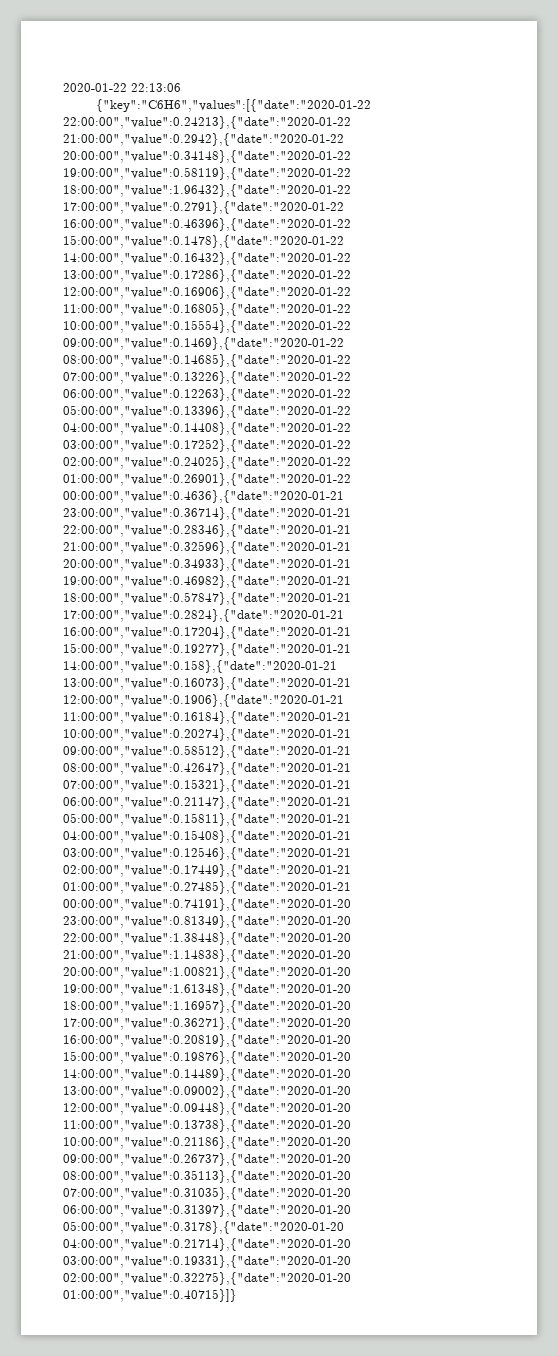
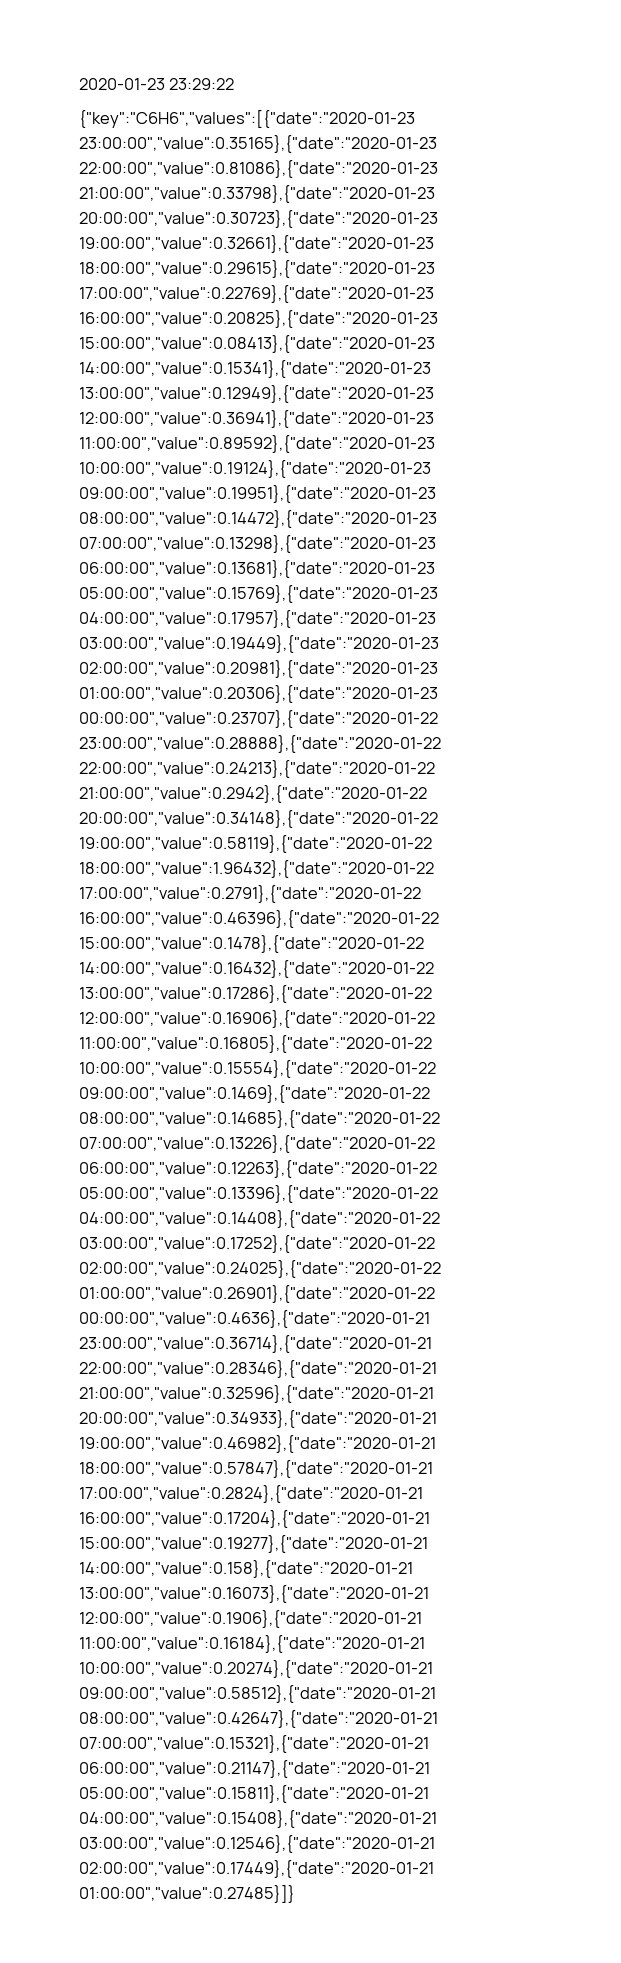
[63,83,181,92] [96,99,372,112] 2020-01-22 22:13:06 // {"key":"C6H6","values":[{"date":"2020-01-22 -> [79,78,235,90] [79,110,415,128] [79,135,437,153] [79,160,438,178] [79,185,435,203] [79,210,438,228] [79,235,434,253] [79,260,435,278] [79,285,434,303] [79,310,438,328] [79,335,435,353] [79,360,431,378] [79,385,434,403] [79,410,434,428] [79,435,435,453] [79,460,431,478] [79,485,436,503] [79,510,437,528] [79,535,436,553] [79,560,435,578] [79,585,438,603] [79,610,436,628] [79,635,439,653] [79,660,438,678] [79,685,438,703] [79,710,438,728] [79,735,441,753] 2020-01-23 23:29:22 // {"key":"C6H6","values":[{"date":"2020-01-23 23:00:00","value":0.35165},{"date":"2020-01-23 22:00:00","value":0.81086},{"date":"2020-01-23 21:00:00","value":0.33798},{"date":"2020-01-23 20:00:00","value":0.30723},{"date":"2020-01-23 19:00:00","value":0.32661},{"date":"2020-01-23 18:00:00","value":0.29615},{"date":"2020-01-23 17:00:00","value":0.22769},{"date":"2020-01-23 16:00:00","value":0.20825},{"date":"2020-01-23 15:00:00","value":0.08413},{"date":"2020-01-23 14:00:00","value":0.15341},{"date":"2020-01-23 13:00:00","value":0.12949},{"date":"2020-01-23 12:00:00","value":0.36941},{"date":"2020-01-23 11:00:00","value":0.89592},{"date":"2020-01-23 10:00:00","value":0.19124},{"date":"2020-01-23 09:00:00","value":0.19951},{"date":"2020-01-23 08:00:00","value":0.14472},{"date":"2020-01-23 07:00:00","value":0.13298},{"date":"2020-01-23 06:00:00","value":0.13681},{"date":"2020-01-23 05:00:00","value":0.15769},{"date":"2020-01-23 04:00:00","value":0.17957},{"date":"2020-01-23 03:00:00","value":0.19449},{"date":"2020-01-23 02:00:00","value":0.20981},{"date":"2020-01-23 01:00:00","value":0.20306},{"date":"2020-01-23 00:00:00","value":0.23707},{"date":"2020-01-22 23:00:00","value":0.28888},{"date":"2020-01-22
[63,881,351,894] [63,898,351,911] [63,915,351,928] [63,932,351,945] [63,949,351,962] [63,966,351,979] [63,983,351,996] [63,1000,351,1013] [63,1017,351,1030] [63,1034,351,1047] [63,1051,351,1064] [63,1068,351,1081] [63,1085,351,1098] [63,1102,351,1115] [63,1119,351,1132] [63,1136,351,1149] [63,1153,351,1166] [63,1170,351,1183] [63,1187,351,1200] [63,1204,351,1217] [63,1221,344,1234] [63,1238,351,1251] [63,1255,351,1268] [63,1272,351,1285] [63,1289,237,1302] 01:00:00","value":0.27485},{"date":"2020-01-21 00:00:00","value":0.74191},{"date":"2020-01-20 23:00:00","value":0.81349},{"date":"2020-01-20 22:00:00","value":1.38448},{"date":"2020-01-20 21:00:00","value":1.14838},{"date":"2020-01-20 20:00:00","value":1.00821},{"date":"2020-01-20 19:00:00","value":1.61348},{"date":"2020-01-20 18:00:00","value":1.16957},{"date":"2020-01-20 17:00:00","value":0.36271},{"date":"2020-01-20 16:00:00","value":0.20819},{"date":"2020-01-20 15:00:00","value":0.19876},{"date":"2020-01-20 14:00:00","value":0.14489},{"date":"2020-01-20 13:00:00","value":0.09002},{"date":"2020-01-20 12:00:00","value":0.09448},{"date":"2020-01-20 11:00:00","value":0.13738},{"date":"2020-01-20 10:00:00","value":0.21186},{"date":"2020-01-20 09:00:00","value":0.26737},{"date":"2020-01-20 08:00:00","value":0.35113},{"date":"2020-01-20 07:00:00","value":0.31035},{"date":"2020-01-20 06:00:00","value":0.31397},{"date":"2020-01-20 05:00:00","value":0.3178},{"date":"2020-01-20 04:00:00","value":0.21714},{"date":"2020-01-20 03:00:00","value":0.19331},{"date":"2020-01-20 02:00:00","value":0.32275},{"date":"2020-01-20 01:00:00","value":0.40715}]} -> [79,1885,295,1903] 01:00:00","value":0.27485}]}

